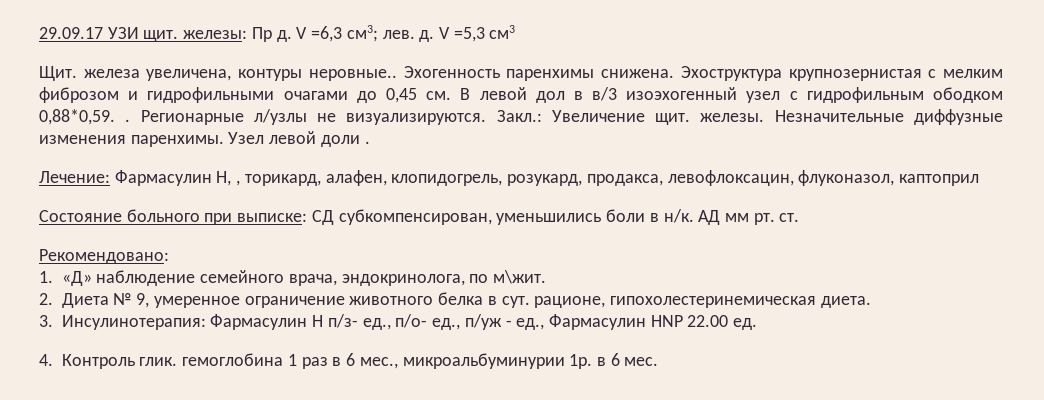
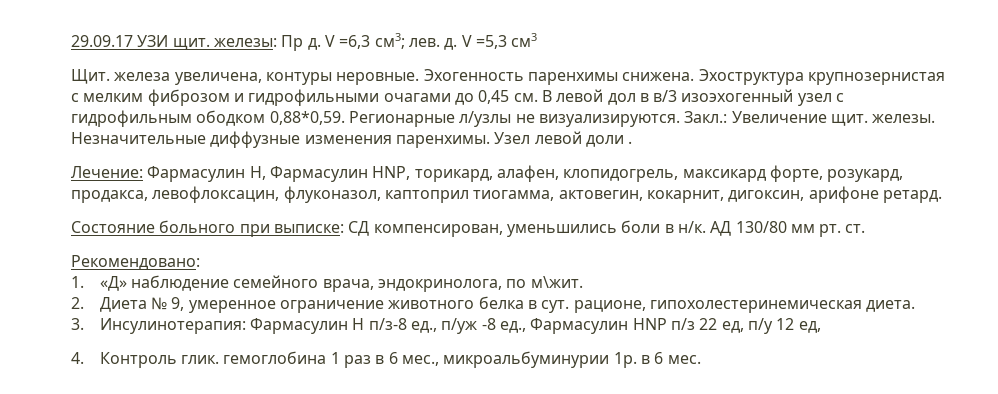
[308,69,397,81] неровные.. -> [336,72,420,85] неровные.
[125,119,131,122] . -> (345, 118) none
[236,180,241,186] , -> [269,166,411,182] Фармасулин НNP,
(503, 180) none -> [682,165,823,182] максикард форте,
(979, 180) none -> [473,186,942,203] тиогамма, актовегин, кокарнит, дигоксин, арифоне ретард.
[338,209,492,225] субкомпенсирован, -> [373,224,503,237] компенсирован,
(721, 217) none -> [735,221,787,233] 130/80
[327,314,428,330] п/з- ед., п/о- -> [368,318,407,330] п/з-8
[505,320,512,327] - -> [481,318,496,330] -8
[687,315,758,330] 22.00 ед. -> [671,318,821,334] п/з 22 ед, п/у 12 ед,

